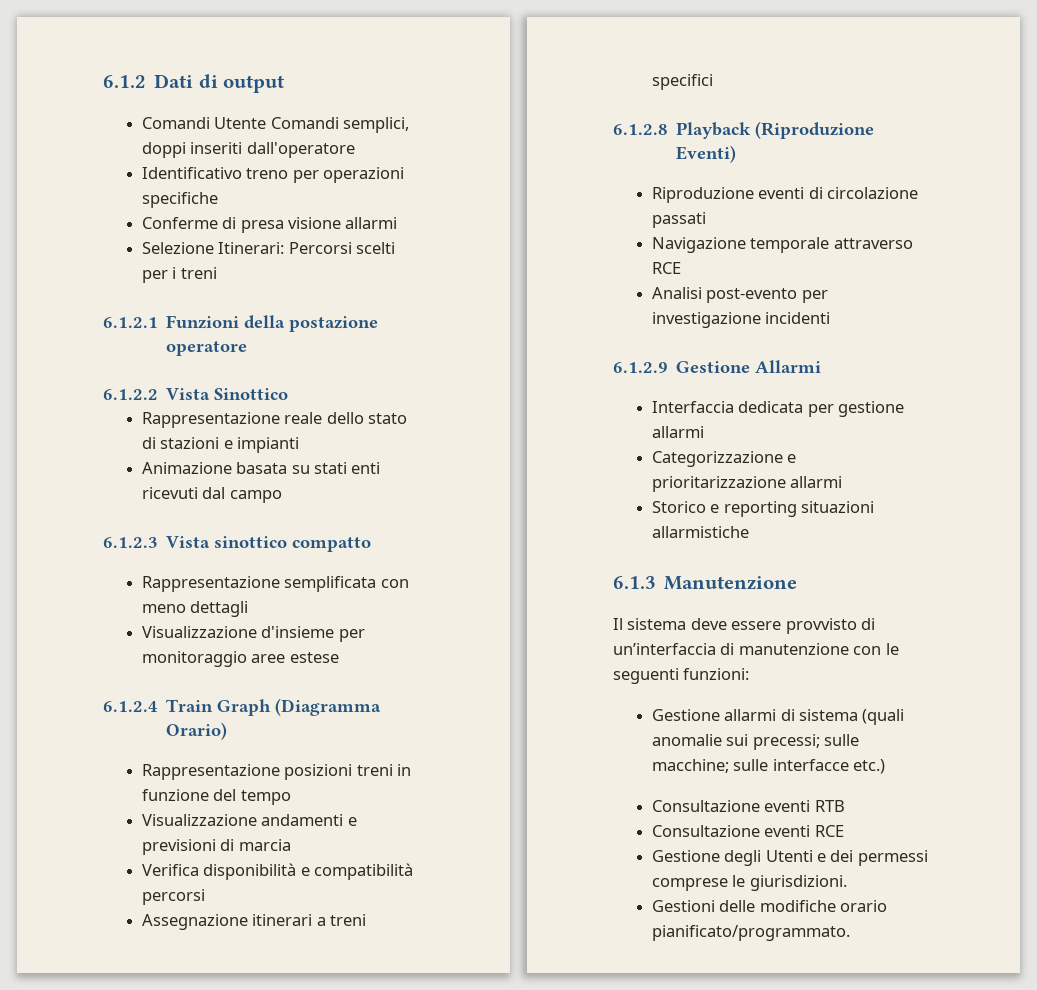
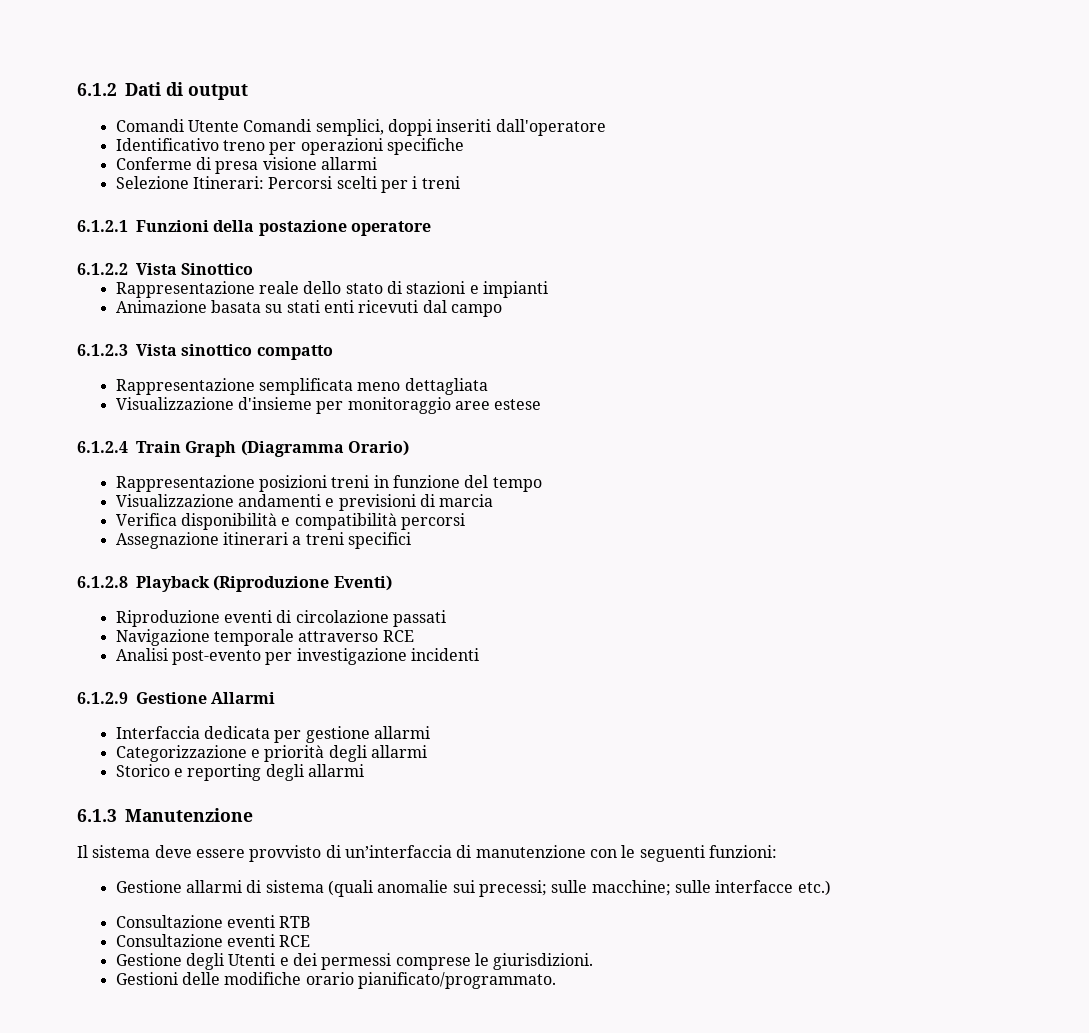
[380,579,409,588] [141,601,249,617] con meno dettagli -> [357,378,488,395] meno dettagliata
[651,476,786,492] prioritarizzazione -> [264,745,367,762] priorità degli
[801,501,875,513] [651,526,749,538] situazioni allarmistiche -> [265,764,364,781] degli allarmi

